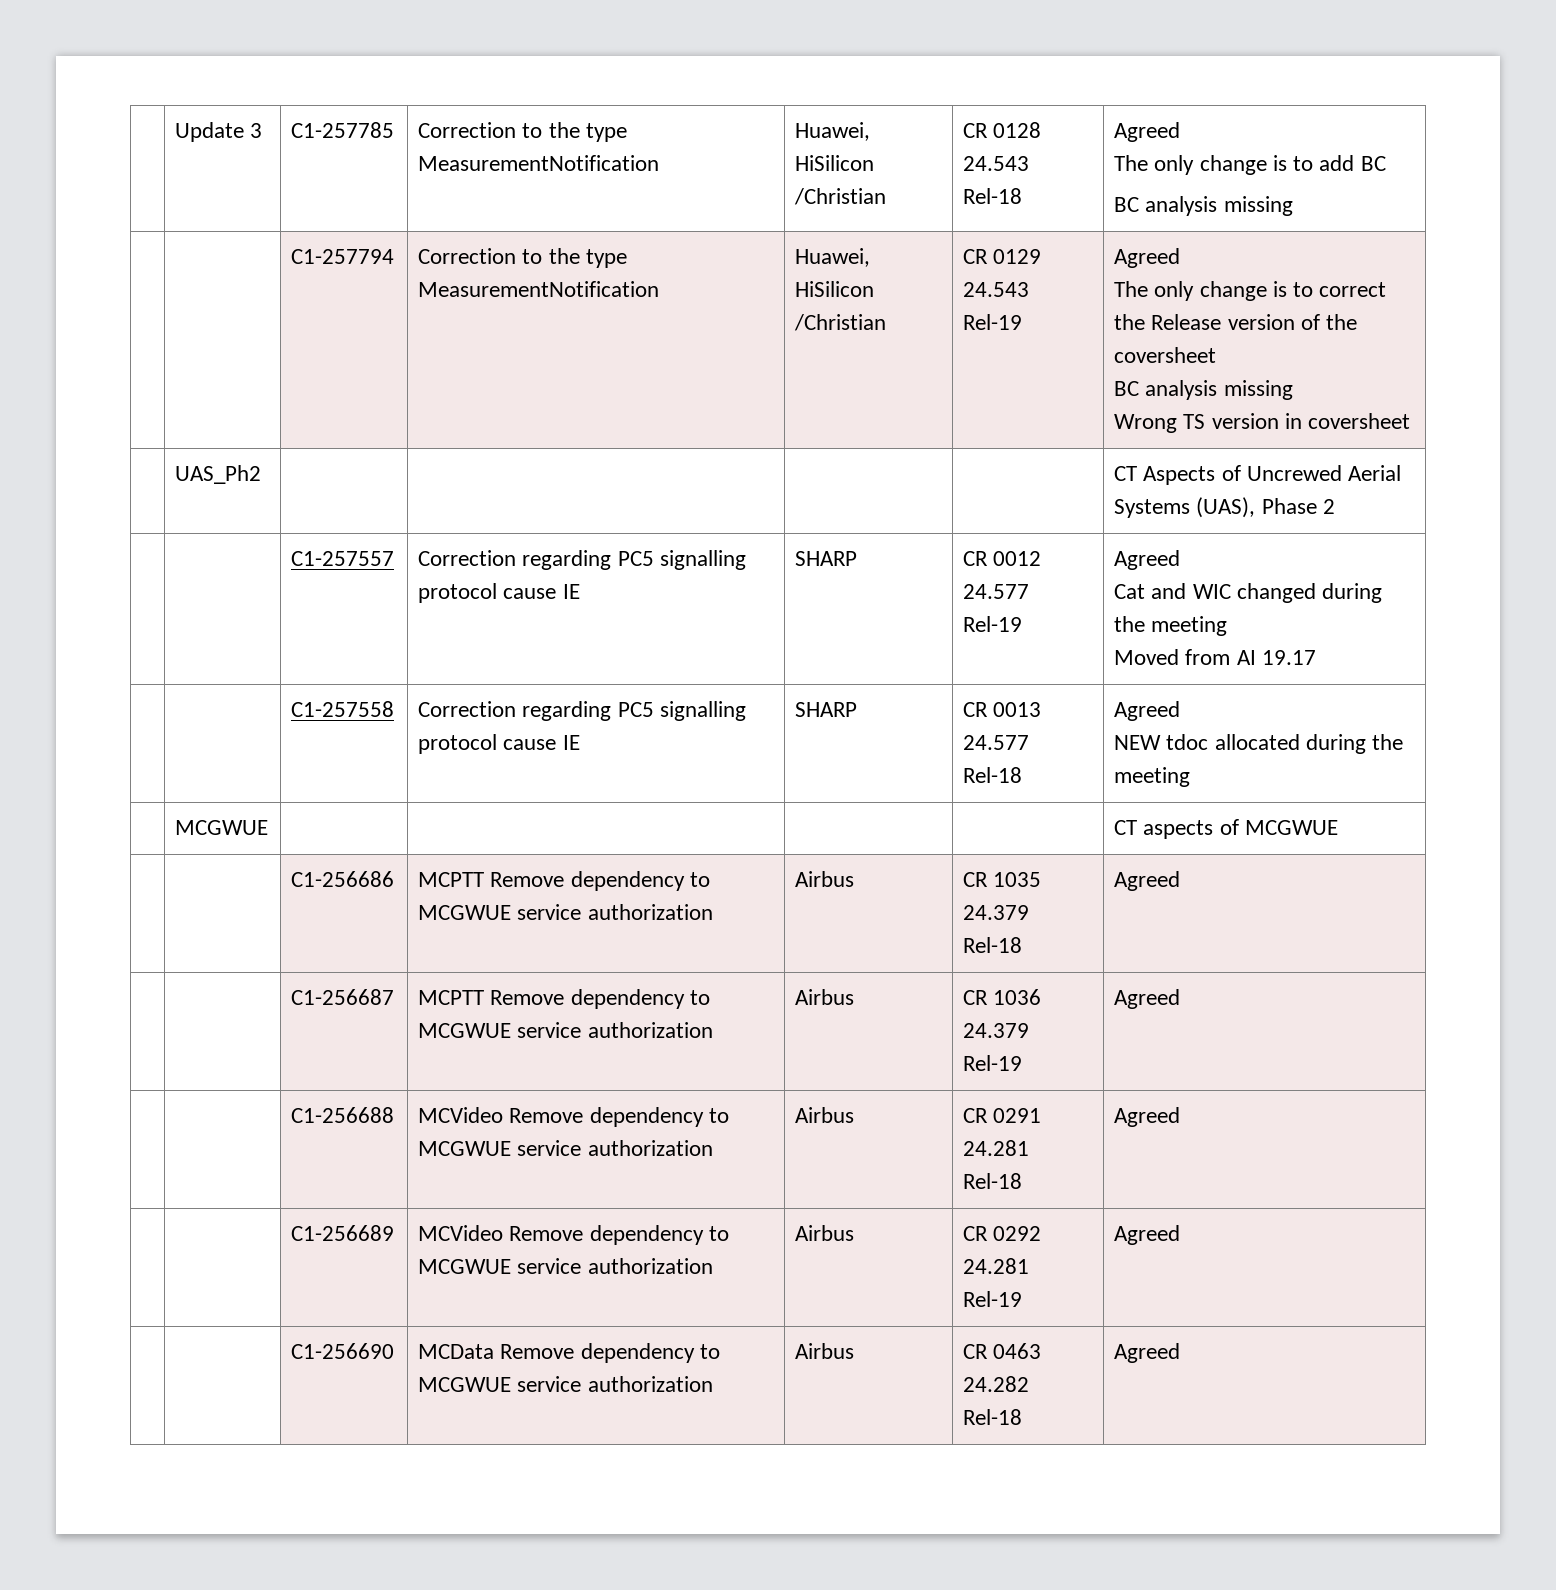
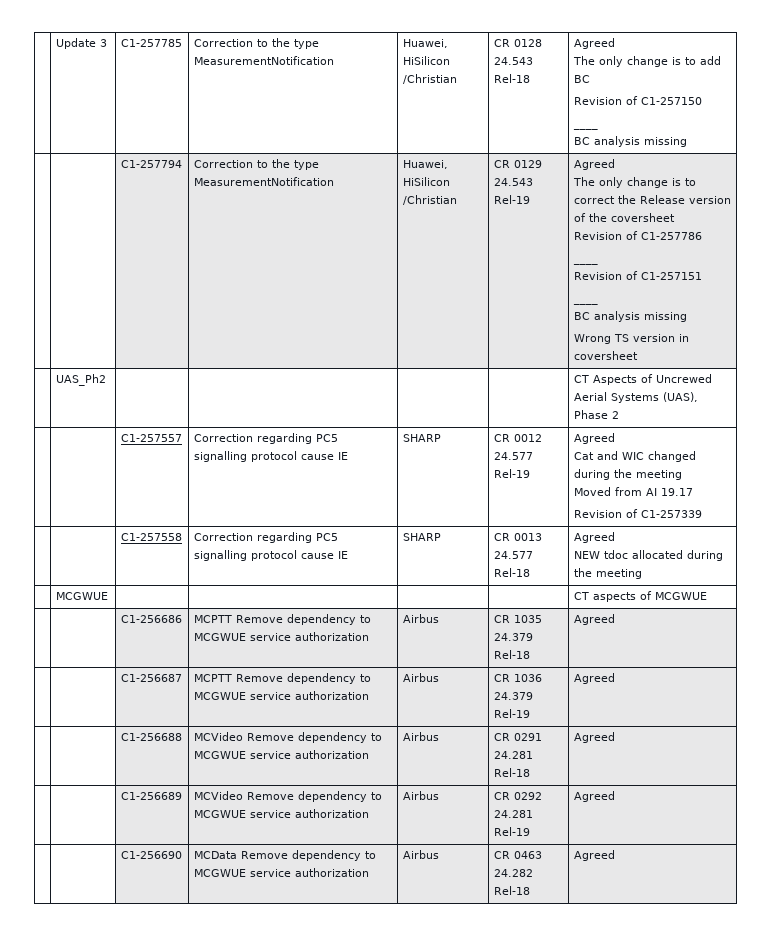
(1386, 163) none -> [573,96,702,105] [572,127,598,130] // Revision of C1-257150 // ____
(1217, 355) none -> [573,231,702,240] [572,262,598,265] [573,271,702,280] [572,302,598,305] // Revision of C1-257786 // ____ // Revision of C1-257151 // ____
(1316, 657) none -> [573,509,702,518] // Revision of C1-257339

